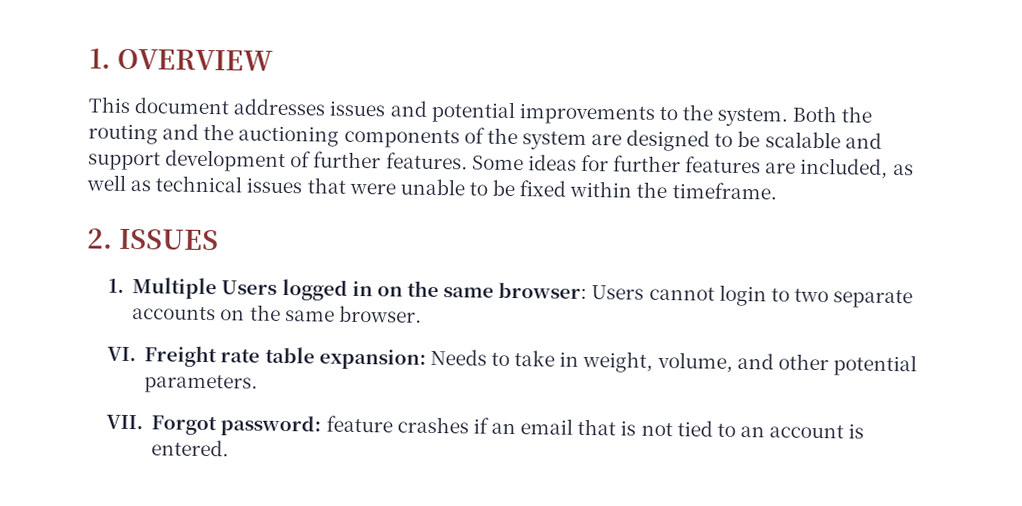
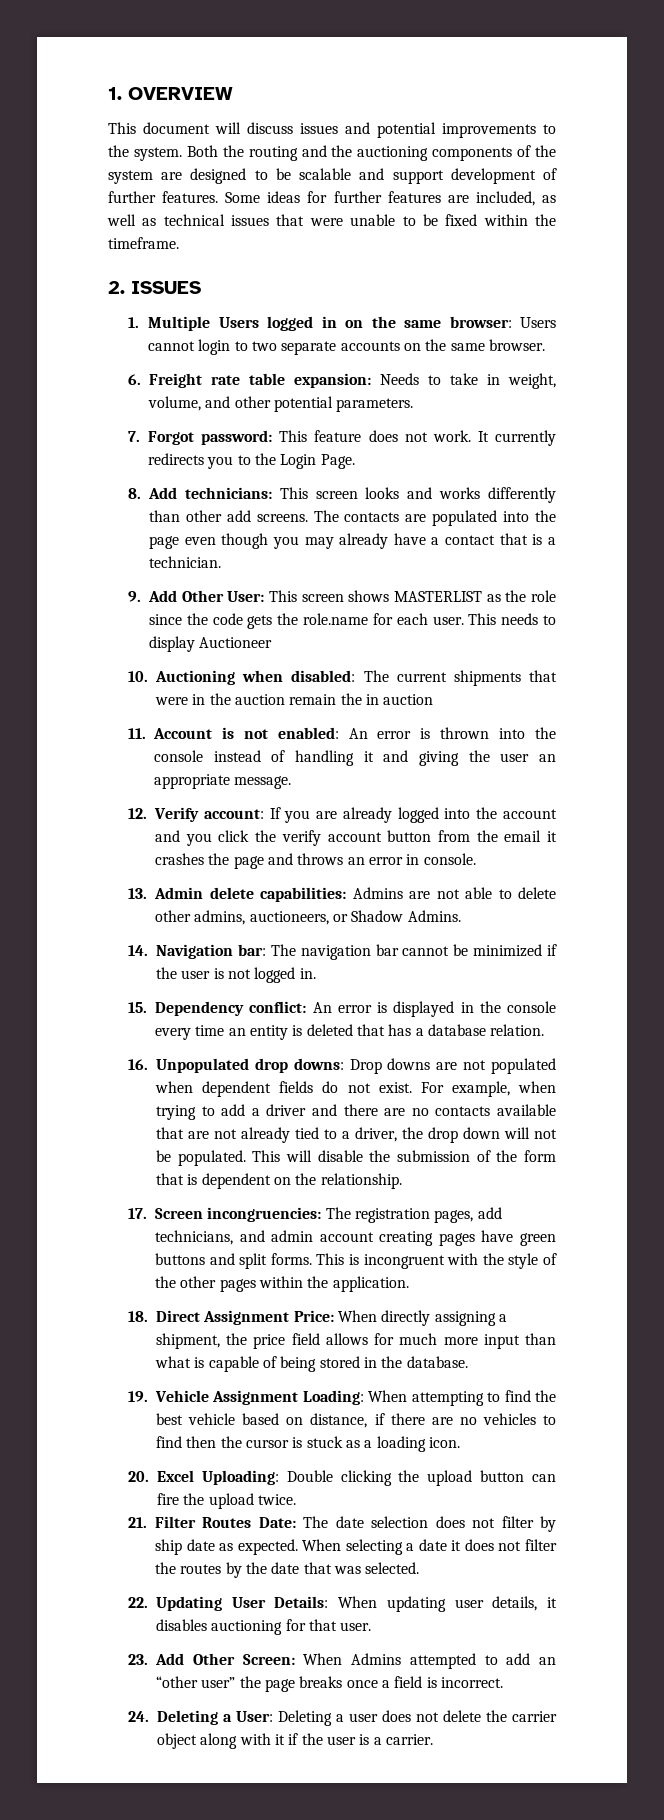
[233,98,326,116] addresses -> [215,122,293,134] will discuss
[106,346,136,362] VI. -> [128,374,142,385] 6.
[105,414,143,430] VII. -> [128,431,141,442] 7.
[325,415,865,439] [151,439,230,457] feature crashes if an email that is not tied to an account is entered. -> [279,430,556,446] [148,453,355,469] [128,487,556,503] [149,510,556,526] [149,533,556,549] [149,556,222,568] [128,590,556,602] [149,613,556,629] [149,636,273,652] [128,670,557,686] [155,693,434,705] [128,727,556,739] [154,750,556,766] [154,774,292,789] [128,807,557,823] [155,830,557,846] [155,853,476,869] [128,887,556,902] [155,910,461,925] [128,944,557,960] [156,967,316,983] [128,1001,556,1017] [155,1024,545,1040] [128,1058,556,1074] [155,1081,556,1097] [156,1104,556,1120] [156,1127,557,1143] [156,1150,556,1166] [156,1173,402,1189] [128,1207,502,1223] [155,1230,556,1246] [155,1253,557,1269] [155,1276,409,1292] [128,1310,507,1326] [156,1333,556,1349] [155,1356,468,1372] [128,1390,556,1406] [156,1413,556,1428] [156,1436,460,1452] [128,1470,556,1486] [157,1493,296,1509] [128,1516,556,1532] [155,1539,557,1555] [155,1562,420,1578] [128,1596,557,1612] [156,1619,372,1635] [128,1653,556,1669] [156,1676,503,1692] [128,1710,557,1726] [157,1733,433,1749] This feature does not work. It currently redirects you to the Login Page. // 8. Add technicians: This screen looks and works differently than other add screens. The contacts are populated into the page even though you may already have a contact that is a technician. // 9. Add Other User: This screen shows MASTERLIST as the role since the code gets the role.name for each user. This needs to display Auctioneer // 10. Auctioning when disabled: The current shipments that were in the auction remain the in auction // 11. Account is not enabled: An error is thrown into the console instead of handling it and giving the user an appropriate message. // 12. Verify account: If you are already logged into the account and you click the verify account button from the email it crashes the page and throws an error in console. // 13. Admin delete capabilities: Admins are not able to delete other admins, auctioneers, or Shadow Admins. // 14. Navigation bar: The navigation bar cannot be minimized if the user is not logged in. // 15. Dependency conflict: An error is displayed in the console every time an entity is deleted that has a database relation. // 16. Unpopulated drop downs: Drop downs are not populated when dependent fields do not exist. For example, when trying to add a driver and there are no contacts available that are not already tied to a driver, the drop down will not be populated. This will disable the submission of the form that is dependent on the relationship. // 17. Screen incongruencies: The registration pages, add technicians, and admin account creating pages have green buttons and split forms. This is incongruent with the style of the other pages within the application. // 18. Direct Assignment Price: When directly assigning a shipment, the price field allows for much more input than what is capable of being stored in the database. // 19. Vehicle Assignment Loading: When attempting to find the best vehicle based on distance, if there are no vehicles to find then the cursor is stuck as a loading icon. // 20. Excel Uploading: Double clicking the upload button can fire the upload twice. // 21. Filter Routes Date: The date selection does not filter by ship date as expected. When selecting a date it does not filter the routes by the date that was selected. // 22. Updating User Details: When updating user details, it disables auctioning for that user. // 23. Add Other Screen: When Admins attempted to add an “other user” the page breaks once a field is incorrect. // 24. Deleting a User: Deleting a user does not delete the carrier object along with it if the user is a carrier.

